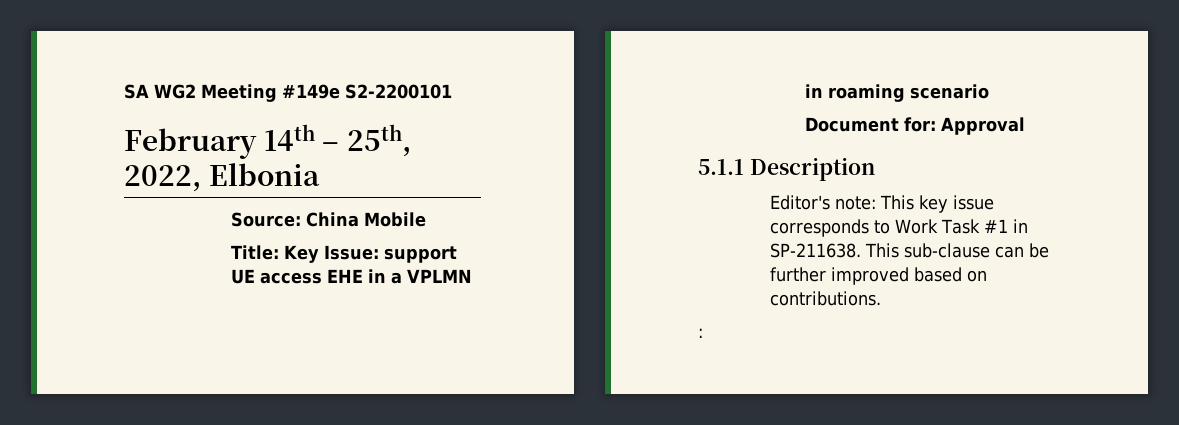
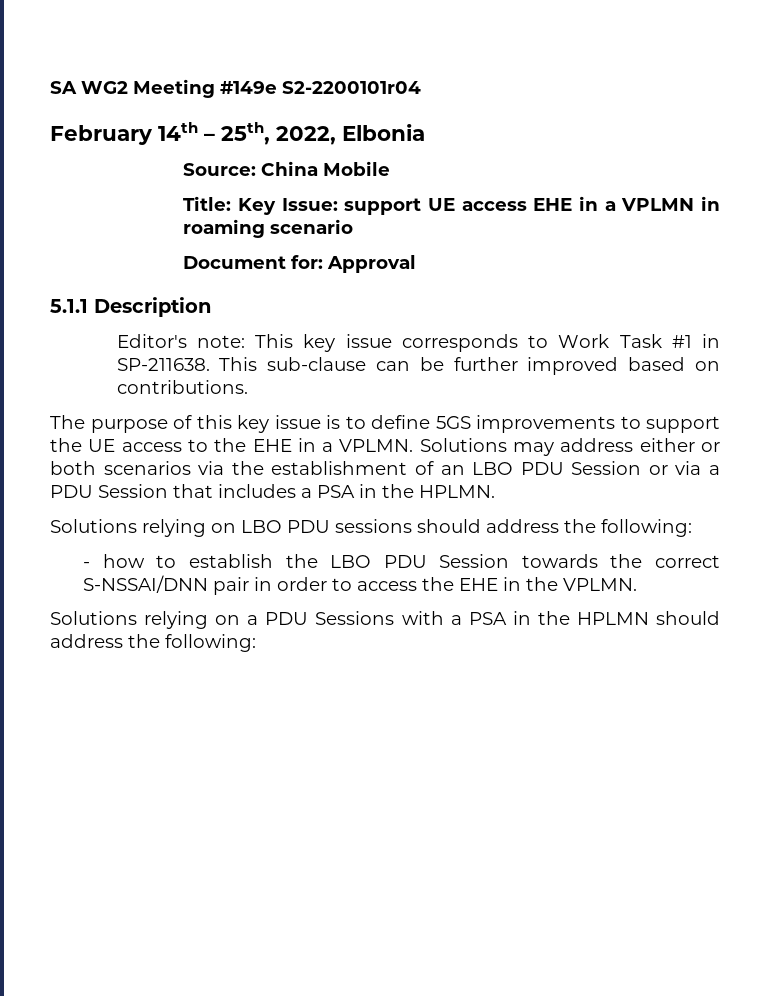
[345,84,452,99] S2-2200101 -> [282,81,421,94] S2-2200101r04
[698,328,703,338] : -> [50,415,720,433] [50,438,720,456] [50,461,721,475] [50,484,495,498] [50,519,692,537] [83,554,720,568] [83,575,638,595] [50,611,720,629] [50,634,256,652] The purpose of this key issue is to define 5GS improvements to support the UE access to the EHE in a VPLMN. Solutions may address either or both scenarios via the establishment of an LBO PDU Session or via a PDU Session that includes a PSA in the HPLMN. // Solutions relying on LBO PDU sessions should address the following: // - how to establish the LBO PDU Session towards the correct S-NSSAI/DNN pair in order to access the EHE in the VPLMN. // Solutions relying on a PDU Sessions with a PSA in the HPLMN should address the following:

